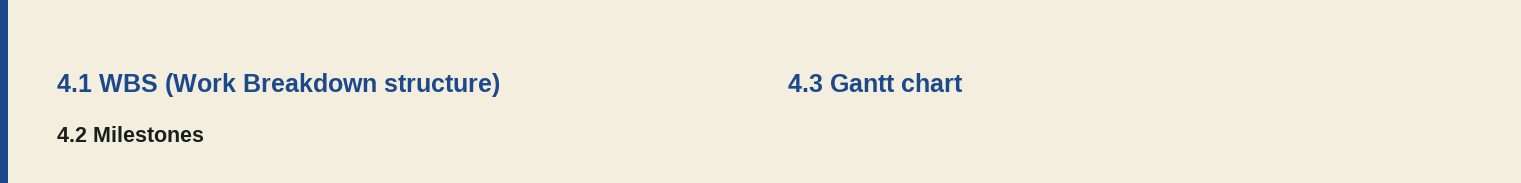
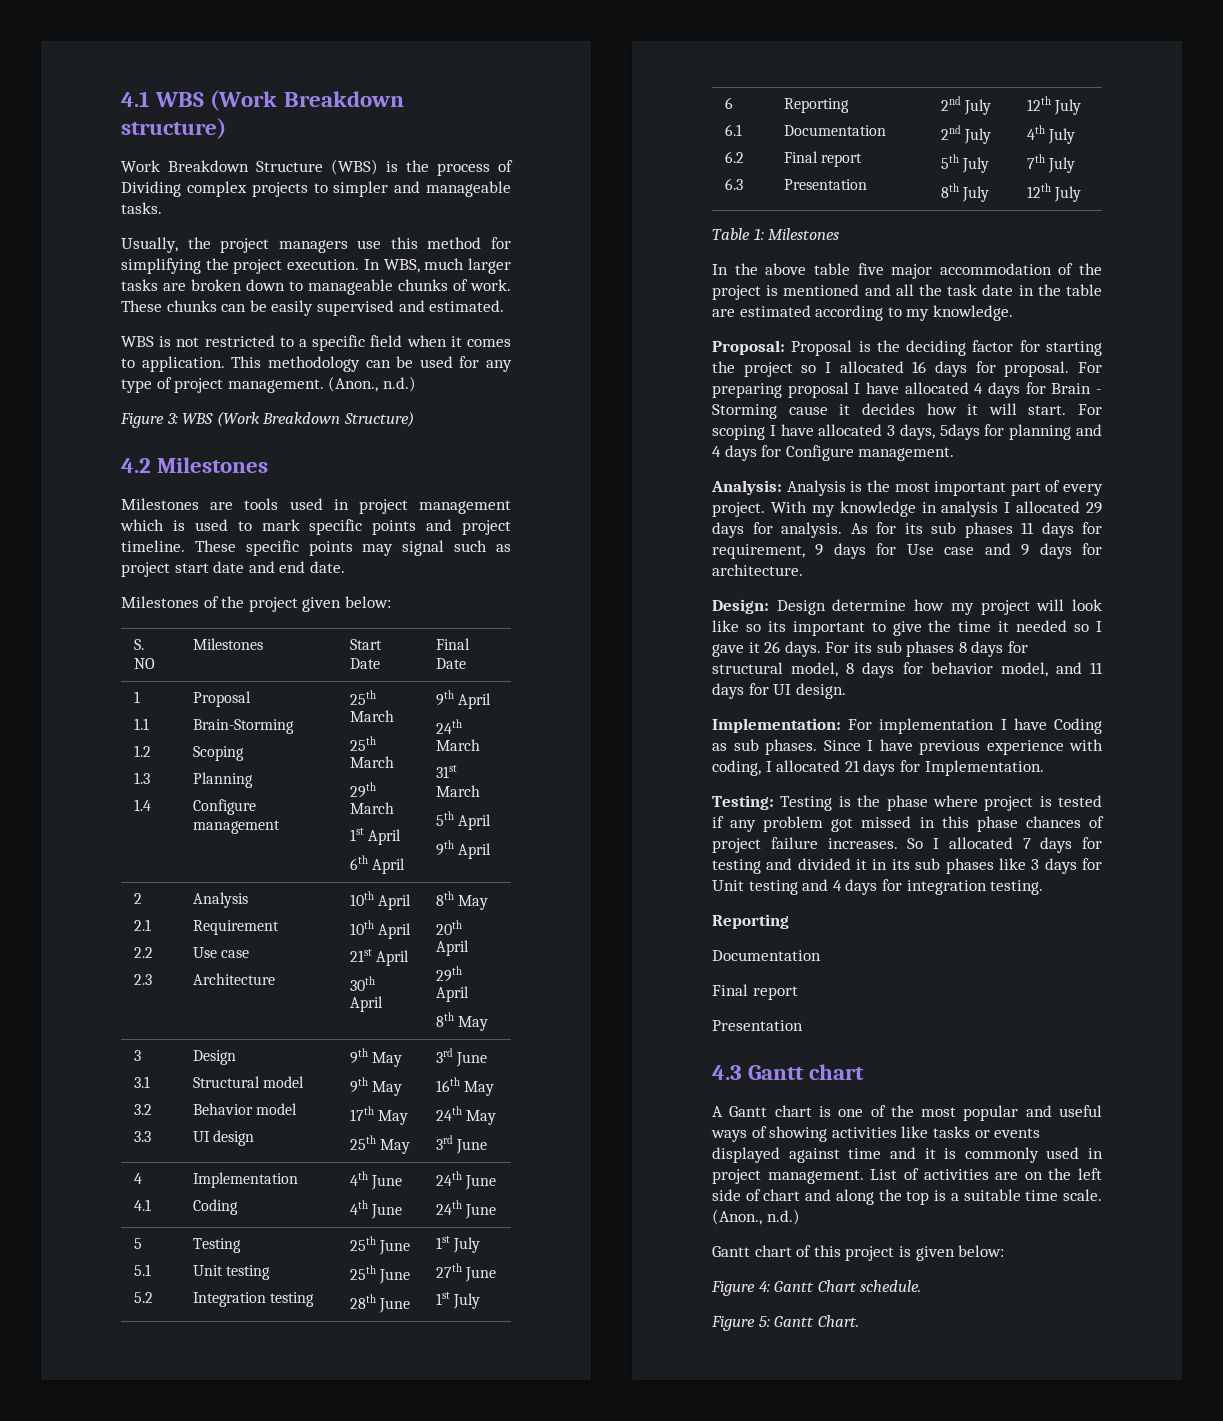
[57,126,204,142] [788,73,963,92] 4.2 Milestones // 4.3 Gantt chart -> [121,159,513,176] [121,181,511,197] [121,202,162,214] [121,237,511,253] [121,258,512,274] [121,279,511,295] [121,300,505,316] [121,335,511,351] [121,356,512,372] [121,376,416,393] [120,411,414,428] [121,457,269,473] [121,498,511,514] [120,519,511,535] [121,540,511,556] [121,561,345,577] [121,596,391,612] [133,639,144,650] [133,658,155,669] [192,638,263,650] [349,639,382,650] [349,658,380,669] [435,638,470,650] [435,658,466,669] [133,691,140,703] [133,718,149,730] [133,745,151,757] [133,772,150,784] [133,799,151,811] [192,691,251,707] [192,719,294,734] [192,746,244,761] [192,772,253,788] [192,799,256,815] [192,820,280,834] [349,690,376,705] [349,710,394,722] [349,736,376,751] [349,756,394,768] [349,782,376,798] [349,802,394,814] [349,828,402,845] [349,855,406,874] [435,690,492,709] [435,719,462,734] [435,739,480,751] [435,765,457,778] [435,785,480,797] [435,811,492,830] [435,840,492,859] [133,893,142,904] [133,919,151,931] [133,947,153,958] [133,974,152,985] [192,892,248,908] [192,920,279,935] [192,947,250,958] [192,973,275,985] [349,891,412,910] [349,920,412,939] [349,949,410,966] [349,976,375,991] [349,996,383,1012] [435,891,489,910] [435,920,462,935] [435,940,469,956] [435,966,462,982] [435,986,469,1002] [435,1012,489,1031] [133,1050,141,1061] [133,1076,150,1088] [133,1104,152,1115] [133,1131,151,1142] [192,1050,236,1065] [192,1076,305,1088] [192,1103,298,1115] [192,1130,255,1146] [349,1048,403,1067] [349,1077,403,1096] [349,1106,409,1125] [349,1135,411,1154] [435,1048,488,1067] [435,1077,495,1096] [435,1106,497,1125] [435,1135,488,1154] [133,1173,142,1184] [133,1199,151,1211] [192,1172,298,1188] [192,1199,238,1215] [349,1171,403,1190] [349,1200,403,1219] [435,1171,497,1190] [435,1200,497,1219] [133,1238,142,1249] [133,1264,151,1276] [133,1292,153,1303] [192,1238,241,1253] [192,1265,271,1280] [192,1292,315,1307] [349,1236,411,1255] [349,1265,411,1284] [349,1294,411,1313] [435,1236,481,1253] [435,1263,497,1282] [435,1292,481,1309] [724,97,733,109] [724,124,742,136] [724,151,744,163] [724,178,743,190] [783,98,849,113] [783,125,886,136] [783,151,863,167] [783,179,867,190] [940,96,992,115] [940,125,992,144] [940,154,990,173] [940,183,990,202] [1026,96,1082,115] [1026,125,1076,144] [1026,154,1076,173] [1026,183,1082,202] [712,228,840,240] [712,263,1102,279] [712,284,1102,300] [712,305,1013,321] [712,340,1102,356] [712,361,1102,377] [712,382,1102,398] [712,403,1102,419] [712,424,1102,440] [712,445,955,461] [711,480,1103,496] [712,501,1102,517] [712,522,1102,538] [712,543,1102,559] [712,564,803,576] [712,599,1102,615] [712,620,1102,636] [712,641,1028,657] [712,662,1103,678] [712,683,846,699] [712,718,1102,734] [712,739,1103,755] [712,760,1044,776] [712,795,1102,811] [712,816,1104,832] [712,837,1102,853] [712,858,1102,874] [712,879,1044,895] [712,914,789,929] [712,950,821,961] [712,984,798,1000] [712,1020,803,1031] [712,1064,865,1080] [712,1105,1102,1121] [711,1126,1041,1142] [712,1147,1103,1163] [712,1168,1102,1184] [712,1189,1102,1205] [712,1209,800,1225] [712,1245,1005,1261] [711,1280,922,1296] [711,1315,859,1331] Work Breakdown Structure (WBS) is the process of Dividing complex projects to simpler and manageable tasks. // Usually, the project managers use this method for simplifying the project execution. In WBS, much larger tasks are broken down to manageable chunks of work. These chunks can be easily supervised and estimated. // WBS is not restricted to a specific field when it comes to application. This methodology can be used for any type of project management. (Anon., n.d.) // Figure 3: WBS (Work Breakdown Structure) // 4.2 Milestones // Milestones are tools used in project management which is used to mark specific points and project timeline. These specific points may signal such as project start date and end date. // Milestones of the project given below: // S. NO | Milestones | Start Date | Final Date // 1 // 1.1 // 1.2 // 1.3 // 1.4 | Proposal // Brain-Storming // Scoping // Planning // Configure management | 25th March // 25th March // 29th March // 1st April // 6th April | 9th April // 24th March // 31st March // 5th April // 9th April // 2 // 2.1 // 2.2 // 2.3 | Analysis // Requirement // Use case // Architecture | 10th April // 10th April // 21st April // 30th April | 8th May // 20th April // 29th April // 8th May // 3 // 3.1 // 3.2 // 3.3 | Design // Structural model // Behavior model // UI design | 9th May // 9th May // 17th May // 25th May | 3rd June // 16th May // 24th May // 3rd June // 4 // 4.1 | Implementation // Coding | 4th June // 4th June | 24th June // 24th June // 5 // 5.1 // 5.2 | Testing // Unit testing // Integration testing | 25th June // 25th June // 28th June | 1st July // 27th June // 1st July // 6 // 6.1 // 6.2 // 6.3 | Reporting // Documentation // Final report // Presentation | 2nd July // 2nd July // 5th July // 8th July | 12th July // 4th July // 7th July // 12th July // Table 1: Milestones // In the above table five major accommodation of the project is mentioned and all the task date in the table are estimated according to my knowledge. // Proposal: Proposal is the deciding factor for starting the project so I allocated 16 days for proposal. For preparing proposal I have allocated 4 days for Brain - Storming cause it decides how it will start. For scoping I have allocated 3 days, 5days for planning and 4 days for Configure management. // Analysis: Analysis is the most important part of every project. With my knowledge in analysis I allocated 29 days for analysis. As for its sub phases 11 days for requirement, 9 days for Use case and 9 days for architecture. // Design: Design determine how my project will look like so its important to give the time it needed so I gave it 26 days. For its sub phases 8 days for structural model, 8 days for behavior model, and 11 days for UI design. // Implementation: For implementation I have Coding as sub phases. Since I have previous experience with coding, I allocated 21 days for Implementation. // Testing: Testing is the phase where project is tested if any problem got missed in this phase chances of project failure increases. So I allocated 7 days for testing and divided it in its sub phases like 3 days for Unit testing and 4 days for integration testing. // Reporting // Documentation // Final report // Presentation // 4.3 Gantt chart // A Gantt chart is one of the most popular and useful ways of showing activities like tasks or events displayed against time and it is commonly used in project management. List of activities are on the left side of chart and along the top is a suitable time scale. (Anon., n.d.) // Gantt chart of this project is given below: // Figure 4: Gantt Chart schedule. // Figure 5: Gantt Chart.

